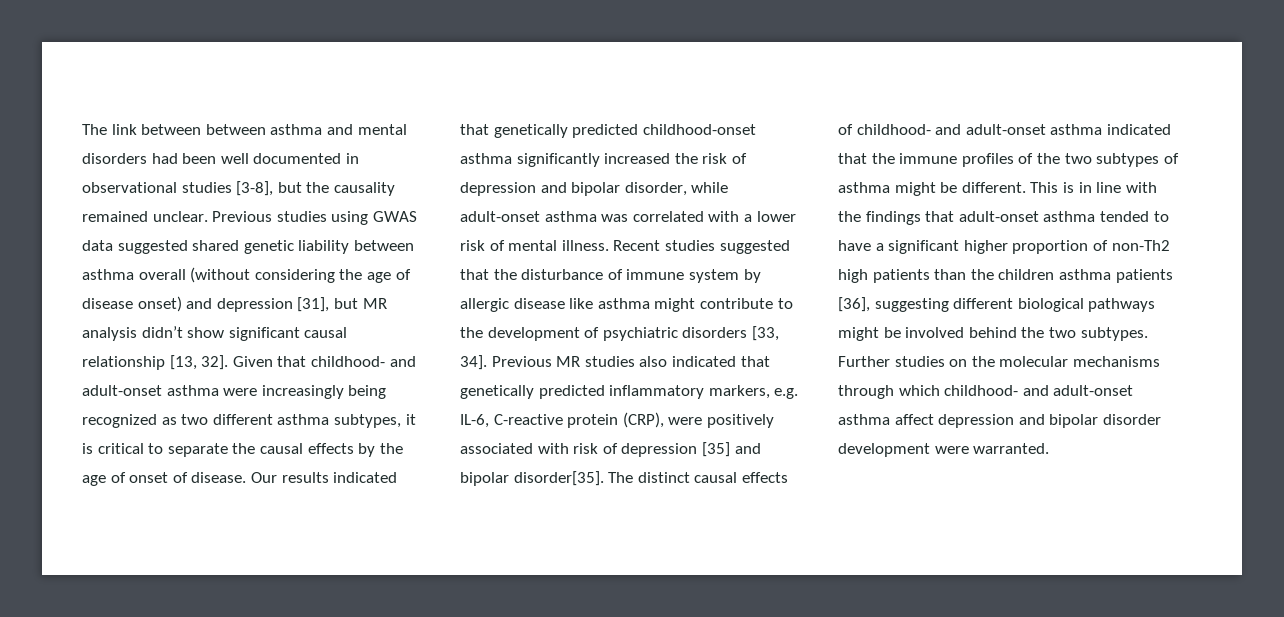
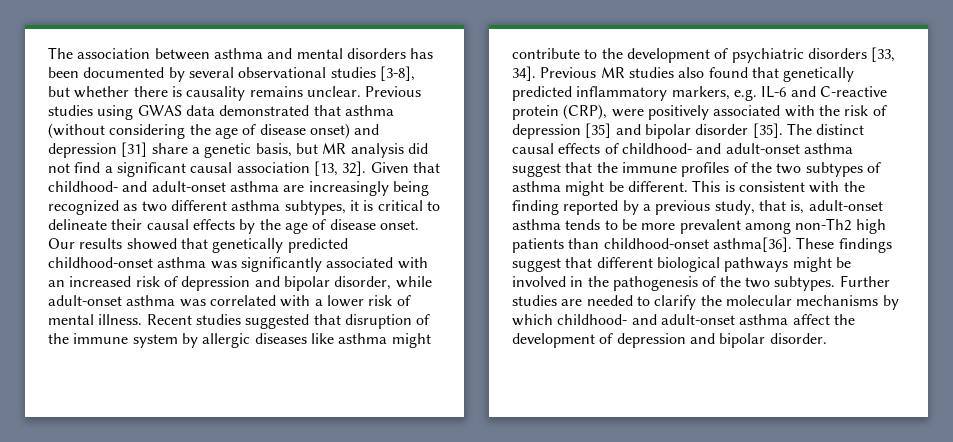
[82,124,202,135] The link between -> [48,47,151,59] The association
[151,153,359,164] [82,181,395,196] [82,211,148,222] had been well documented in observational studies [3-8], but the causality remained -> [410,48,434,59] [48,66,415,82] [48,86,303,101] has been documented by several observational studies [3-8], but whether there is causality remains
[117,240,414,254] [82,269,186,280] suggested shared genetic liability between asthma overall -> [219,105,394,116] demonstrated that asthma
[297,297,387,312] [82,326,225,341] [31], but MR analysis didn’t show -> [121,142,428,158] [48,162,113,173] [31] share a genetic basis, but MR analysis did not find a
[82,356,165,370] relationship -> [236,162,310,173] association
[223,388,258,396] were -> [283,185,305,192] are
[167,443,256,457] separate the -> [48,219,143,230] delineate their
[129,472,247,483] onset of disease. -> [329,219,419,230] disease onset.
[333,472,398,483] indicated -> [126,238,177,250] showed
[516,153,698,167] significantly increased the -> [210,257,428,272] [48,276,132,287] was significantly associated with an increased
[493,269,623,280] the disturbance of -> [344,314,431,329] [48,333,69,344] disruption of the
[513,298,565,309] disease -> [254,333,307,344] diseases
[671,356,736,367] indicated -> [708,67,748,78] found
[460,414,489,428] IL-6, -> [761,86,816,98] IL-6 and
(569, 448) none -> [818,105,840,116] the
[513,471,604,486] disorder[35]. -> [695,123,783,138] disorder [35].
[1106,124,1171,135] indicated -> [512,163,561,177] suggest
[1078,182,1157,193] [838,211,1169,225] [838,240,1170,254] [838,269,1173,283] [838,297,949,312] in line with the findings that adult-onset asthma tended to have a significant higher proportion of non-Th2 high patients than the children asthma patients [36], suggesting -> [738,181,865,193] [512,200,883,215] [512,218,886,234] [512,237,892,253] [512,257,593,272] consistent with the finding reported by a previous study, that is, adult-onset asthma tends to be more prevalent among non-Th2 high patients than childhood-onset asthma[36]. These findings suggest that
[968,327,1017,338] behind -> [570,276,717,291] in the pathogenesis of
[949,359,968,367] on -> [561,295,697,310] are needed to clarify
[838,385,894,399] through -> [882,295,899,310] by
[938,414,1161,428] [838,443,1050,457] depression and bipolar disorder development were warranted. -> [833,314,855,325] [512,333,827,348] the development of depression and bipolar disorder.

